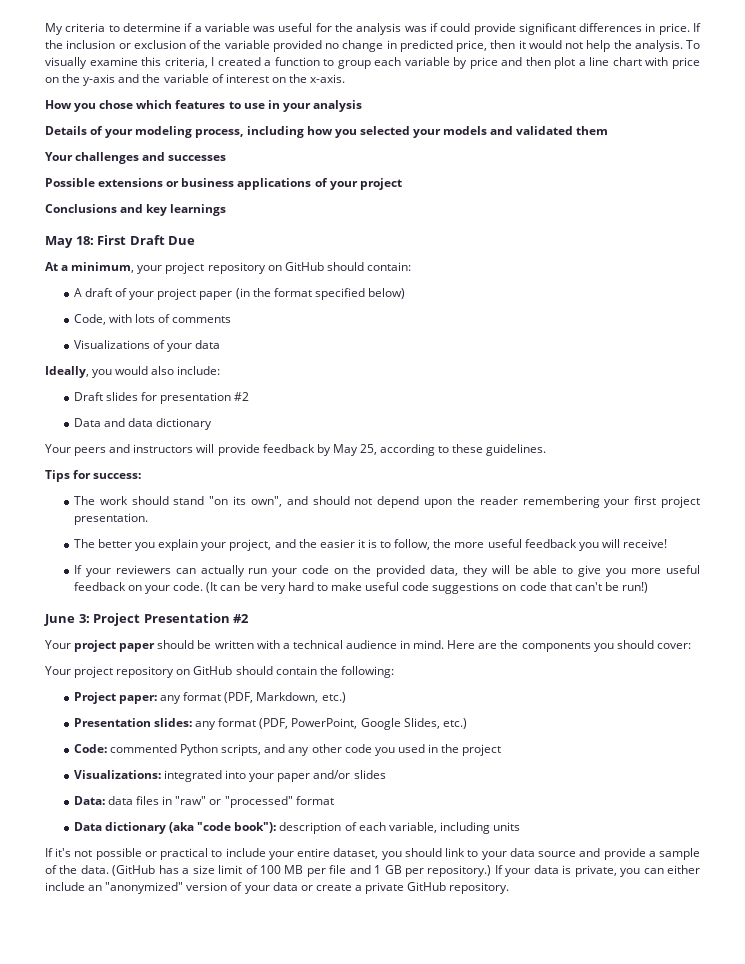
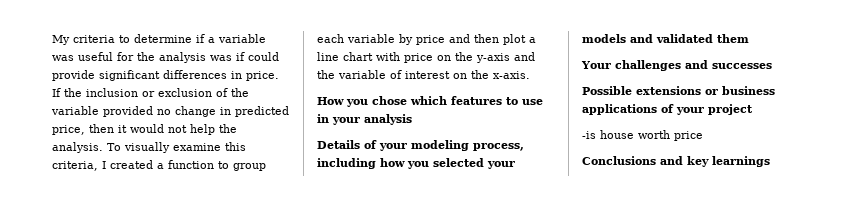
(402, 184) none -> [582,130,703,141] // -is house worth price
[45,235,196,248] [45,262,411,274] [73,288,405,300] [73,314,232,325] [73,340,221,352] [45,366,221,378] [73,392,250,404] [73,418,213,430] [45,444,547,456] [45,470,142,482] [73,496,701,508] [73,513,148,525] [73,539,667,551] [73,565,701,577] [73,582,648,594] [44,613,250,626] [45,640,691,652] [45,666,394,678] [73,692,346,704] [73,718,467,730] [73,744,502,756] [73,770,386,782] [73,796,334,808] [73,822,520,834] [45,848,700,860] [45,865,701,877] [45,882,510,894] // May 18: First Draft Due // At a minimum, your project repository on GitHub should contain: // A draft of your project paper (in the format specified below) // Code, with lots of comments // Visualizations of your data // Ideally, you would also include: // Draft slides for presentation #2 // Data and data dictionary // Your peers and instructors will provide feedback by May 25, according to these guidelines. // Tips for success: // The work should stand "on its own", and should not depend upon the reader remembering your first project presentation. // The better you explain your project, and the easier it is to follow, the more useful feedback you will receive! // If your reviewers can actually run your code on the provided data, they will be able to give you more useful feedback on your code. (It can be very hard to make useful code suggestions on code that can't be run!) // June 3: Project Presentation #2 // Your project paper should be written with a technical audience in mind. Here are the components you should cover: // Your project repository on GitHub should contain the following: // Project paper: any format (PDF, Markdown, etc.) // Presentation slides: any format (PDF, PowerPoint, Google Slides, etc.) // Code: commented Python scripts, and any other code you used in the project // Visualizations: integrated into your paper and/or slides // Data: data files in "raw" or "processed" format // Data dictionary (aka "code book"): description of each variable, including units // If it's not possible or practical to include your entire dataset, you should link to your data source and provide a sample of the data. (GitHub has a size limit of 100 MB per file and 1 GB per repository.) If your data is private, you can either include an "anonymized" version of your data or create a private GitHub repository. -> (770, 161) none

